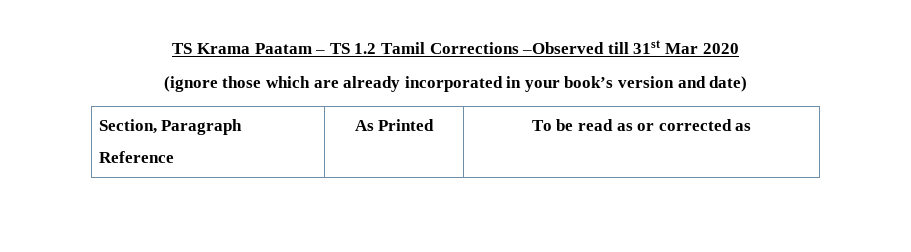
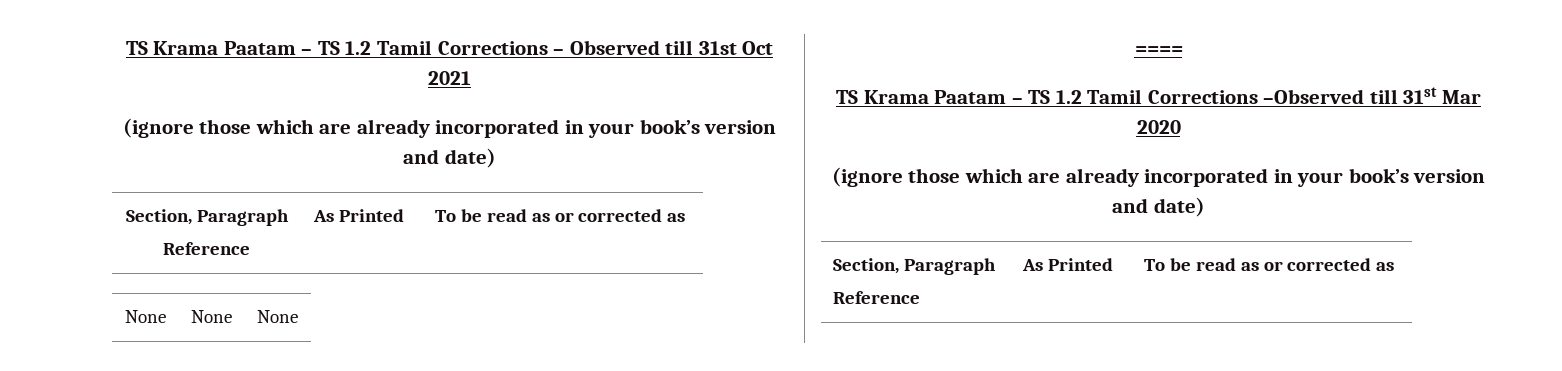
[172,42,519,54] TS Krama Paatam – TS 1.2 Tamil Corrections -> [125,40,774,55] [428,71,471,85] [122,118,777,138] [403,148,496,168] [125,209,289,226] [163,242,250,255] [313,209,404,222] [434,209,686,222] [125,310,166,323] [191,310,232,323] [257,310,298,323] [1134,46,1183,55] [836,89,1258,104] TS Krama Paatam – TS 1.2 Tamil Corrections – Observed till 31st Oct 2021 // (ignore those which are already incorporated in your book’s version and date) // Section, Paragraph // Reference | As Printed | To be read as or corrected as // None | None | None // ==== // TS Krama Paatam – TS 1.2 Tamil Corrections

